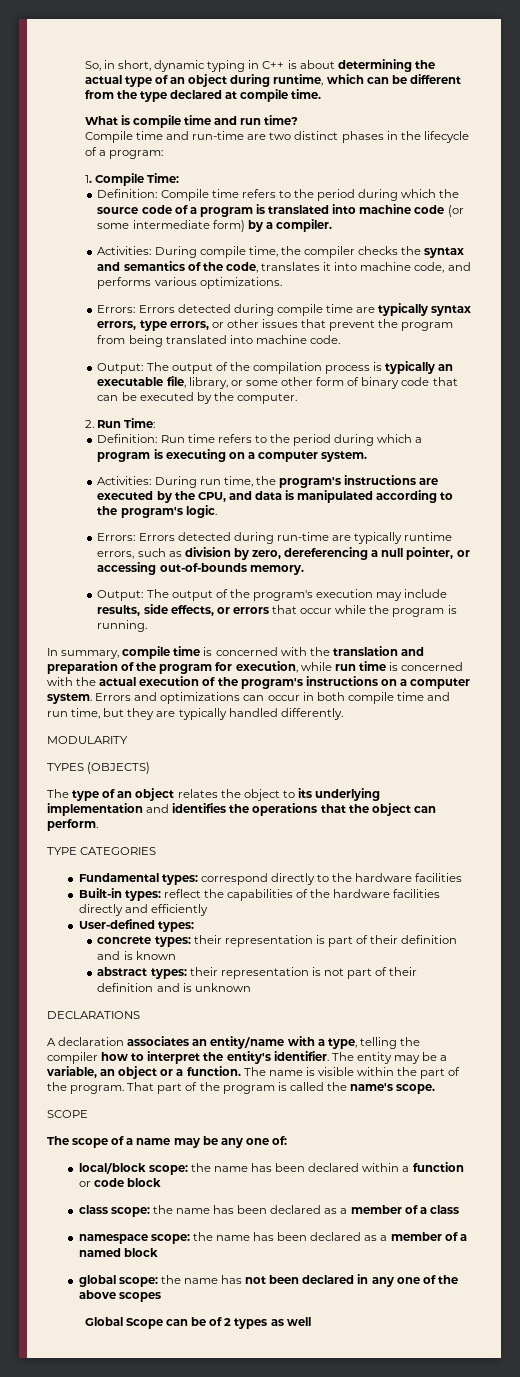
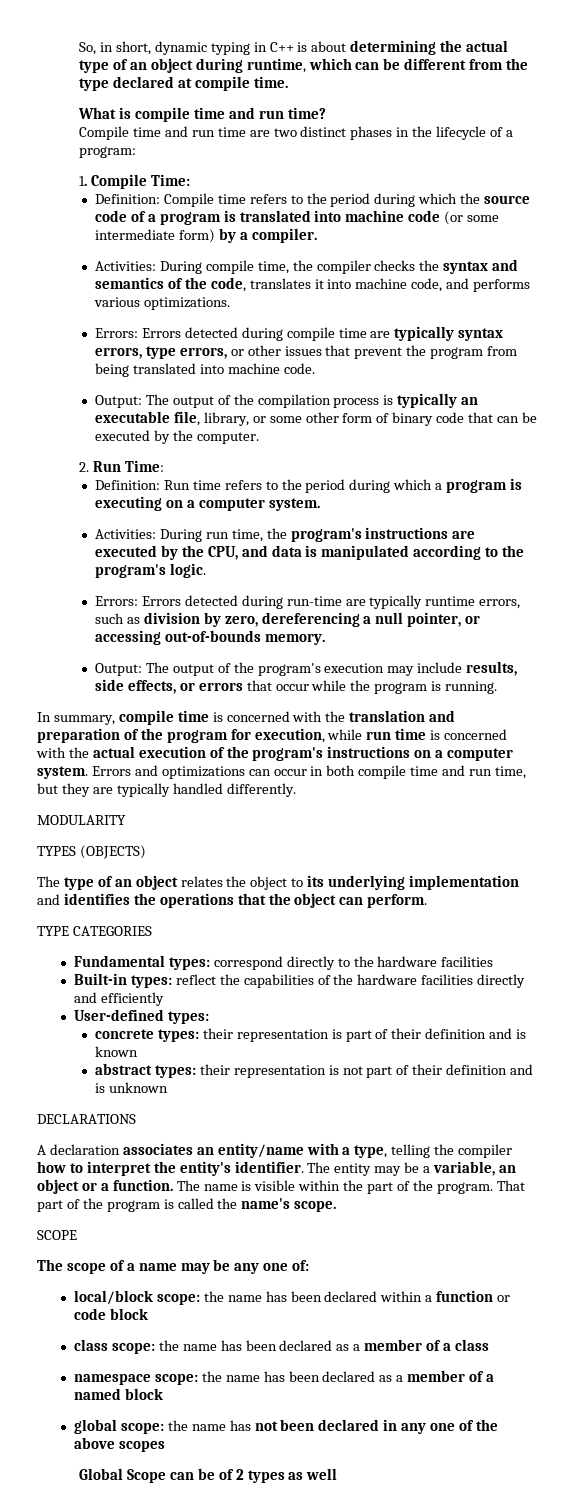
[192,131,245,140] run-time -> [191,127,246,137] run time

